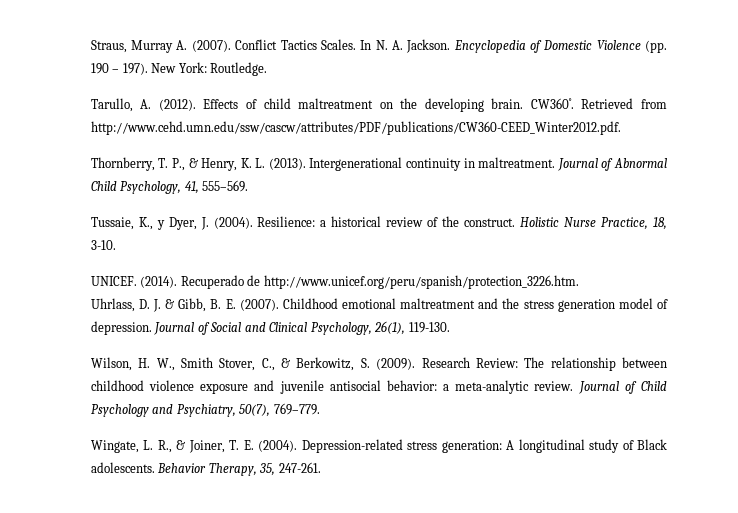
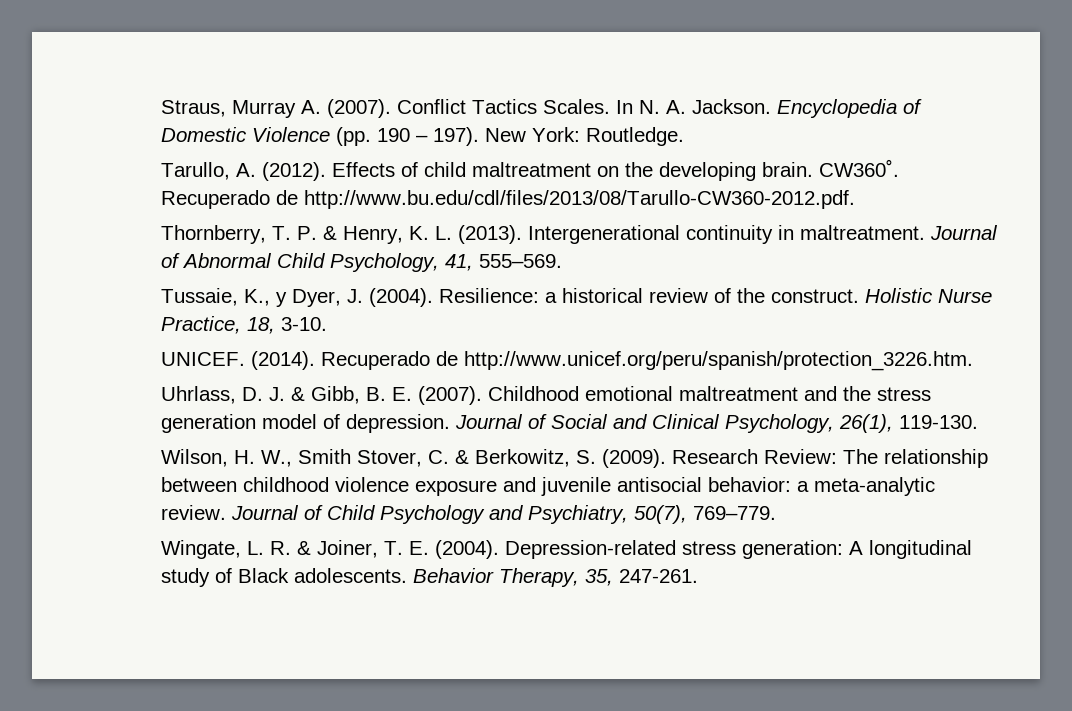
[581,98,667,109] [90,121,621,135] Retrieved from http://www.cehd.umn.edu/ssw/cascw/attributes/PDF/publications/CW360-CEED_Winter2012.pdf. -> [160,190,855,209] Recuperado de http://www.bu.edu/cdl/files/2013/08/Tarullo-CW360-2012.pdf.
[171,158,185,171] P., -> [296,226,317,240] P.
[261,358,275,371] C., -> [427,450,449,464] C.
[157,440,172,453] R., -> [269,541,291,555] R.

